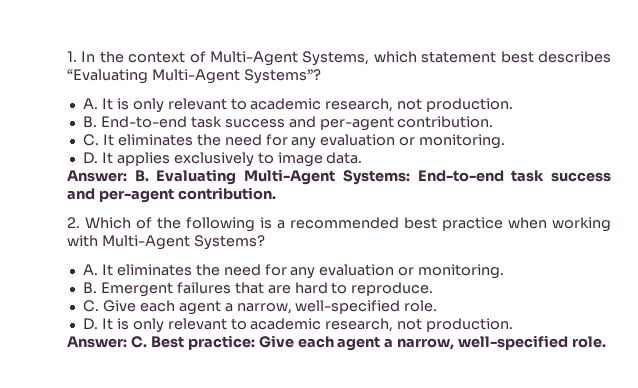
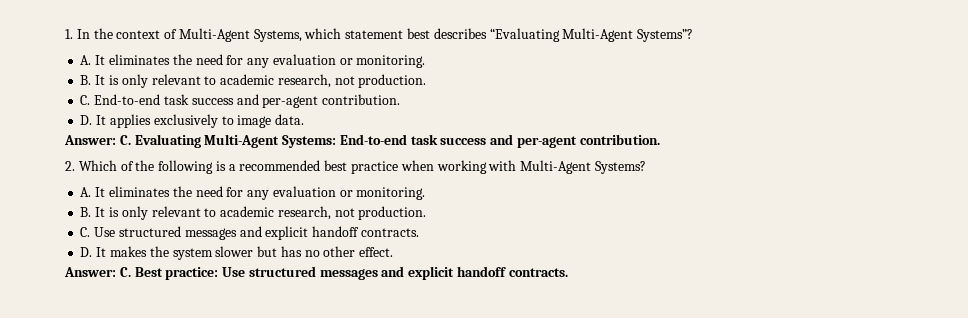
[116,98,514,113] [82,116,494,131] [82,134,506,149] is only relevant to academic research, not production. // B. End-to-end task success and per-agent contribution. // C. It eliminates the need for any evaluation or monitoring. -> [108,54,426,68] [80,74,427,88] [80,94,401,108] eliminates the need for any evaluation or monitoring. // B. It is only relevant to academic research, not production. // C. End-to-end task success and per-agent contribution.
[134,170,149,182] B. -> [119,135,131,145] C.
[100,282,434,297] [82,300,438,315] [82,318,514,333] [67,335,607,351] Emergent failures that are hard to reproduce. // C. Give each agent a narrow, well-specified role. // D. It is only relevant to academic research, not production. // Answer: C. Best practice: Give each agent a narrow, well-specified role. -> [95,206,427,220] [80,226,419,240] [80,246,394,260] [64,266,568,280] It is only relevant to academic research, not production. // C. Use structured messages and explicit handoff contracts. // D. It makes the system slower but has no other effect. // Answer: C. Best practice: Use structured messages and explicit handoff contracts.

